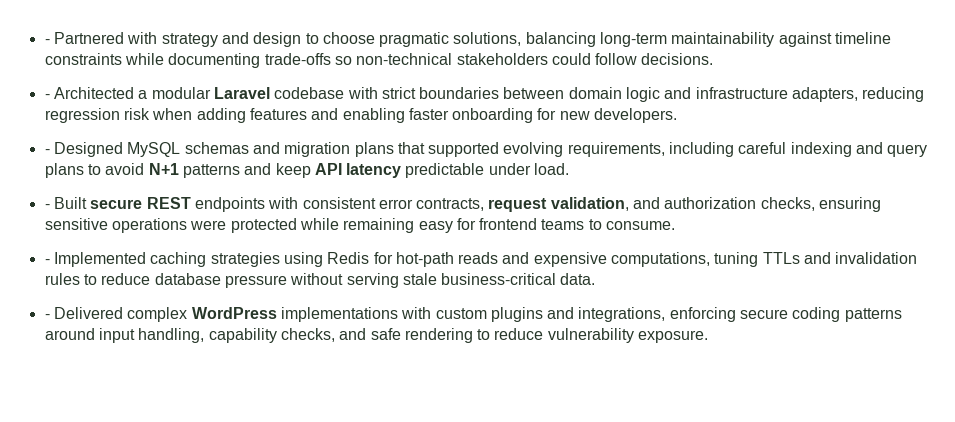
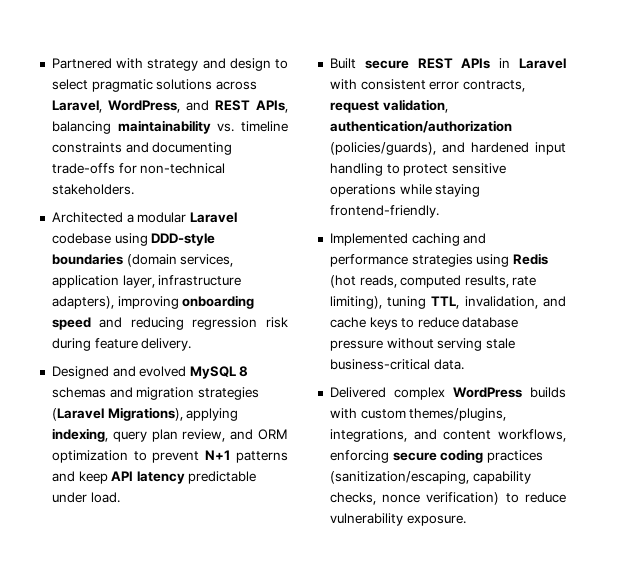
[44,39,50,44] - -> (51, 63) none
[322,32,832,47] choose pragmatic solutions, balancing long-term maintainability against -> [51,79,257,92] [51,100,288,113] [51,120,235,134] select pragmatic solutions across Laravel, WordPress, and REST APIs, balancing maintainability vs.
[124,53,164,65] while -> [125,142,149,153] and
[334,53,714,65] [44,94,50,99] so non-technical stakeholders could follow decisions. // - -> [118,163,226,174] [51,184,134,195] for non-technical stakeholders. //
[347,87,925,102] [44,108,678,123] [44,142,928,157] [44,163,145,178] with strict boundaries between domain logic and infrastructure adapters, reducing regression risk when adding features and enabling faster onboarding for new developers. // - Designed MySQL schemas and migration plans that supported evolving requirements, including careful indexing and query plans to avoid -> [114,233,216,246] [51,253,234,267] [51,275,242,288] [51,295,255,309] [51,317,288,330] [51,338,192,351] [51,366,249,379] [51,387,259,400] [51,407,239,421] [51,428,288,442] [51,450,200,463] using DDD-style boundaries (domain services, application layer, infrastructure adapters), improving onboarding speed and reducing regression risk during feature delivery. // Designed and evolved MySQL 8 schemas and migration strategies (Laravel Migrations), applying indexing, query plan review, and ORM optimization to prevent
[44,204,50,209] - -> (120, 497) none
[194,197,265,212] endpoints -> [461,58,566,69] APIs in Laravel
[633,197,882,212] [44,218,676,233] [44,252,918,267] [44,273,80,285] and authorization checks, ensuring sensitive operations were protected while remaining easy for frontend teams to consume. // - Implemented caching strategies using Redis for hot-path reads and expensive computations, tuning TTLs and invalidation rules -> [329,120,512,133] [329,142,566,155] [329,163,506,176] [329,184,481,197] [329,205,439,218] [329,233,487,246] [329,253,548,267] [329,275,537,288] [329,296,566,309] [329,317,398,330] authentication/authorization (policies/guards), and hardened input handling to protect sensitive operations while staying frontend-friendly. // Implemented caching and performance strategies using Redis (hot reads, computed results, rate limiting), tuning TTL, invalidation, and cache keys
[44,314,50,319] - -> (464, 364) none
[280,307,398,322] implementations -> [530,387,566,398] builds
[490,307,902,322] [44,328,473,343] plugins and integrations, enforcing secure coding patterns around input handling, capability checks, and safe rendering -> [409,408,507,421] [329,429,566,442] [329,449,543,463] [329,471,531,484] [329,492,500,505] themes/plugins, integrations, and content workflows, enforcing secure coding practices (sanitization/escaping, capability checks, nonce verification)

